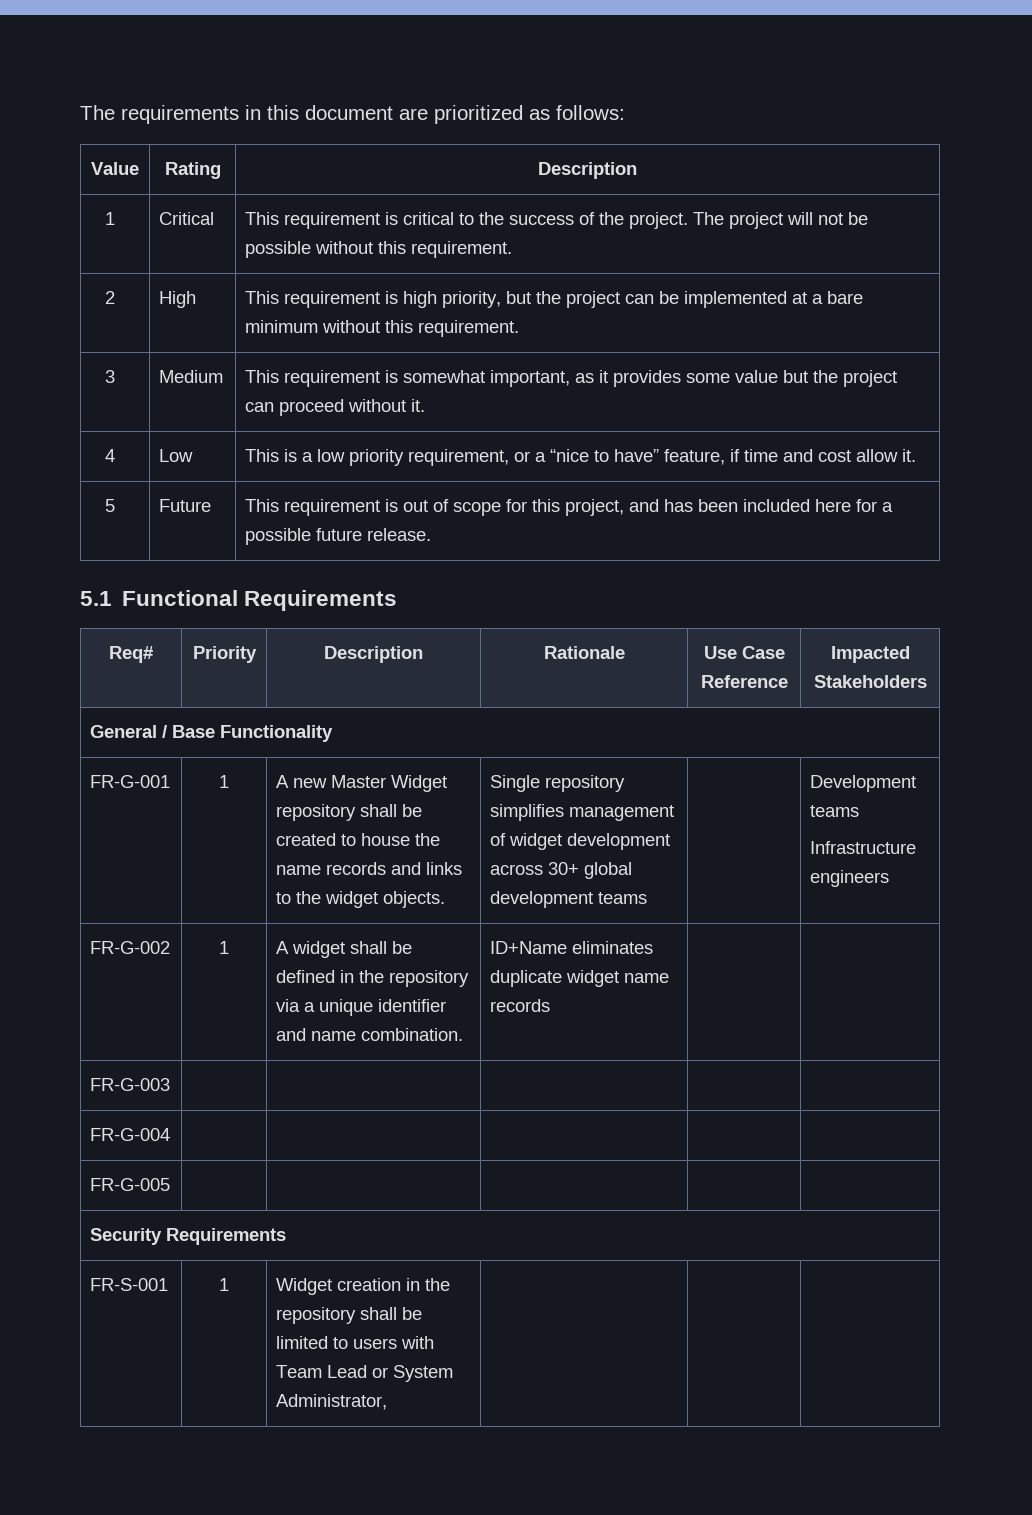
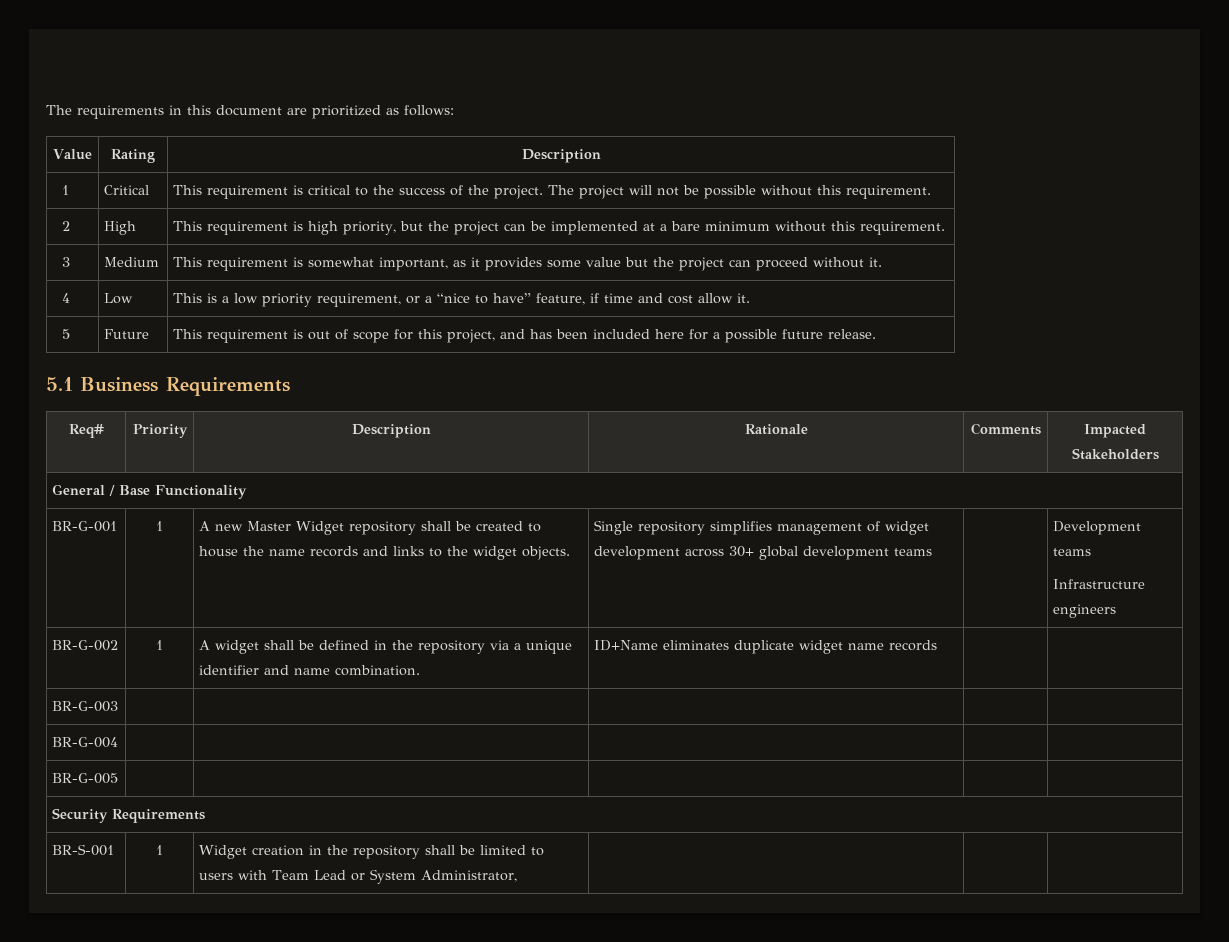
[122,590,239,606] Functional -> [80,377,159,392] Business
[703,646,785,659] [700,675,788,688] Use Case Reference -> [970,423,1041,435] Comments
[90,775,171,788] FR-G-001 -> [52,521,118,532] BR-G-001
[90,941,171,954] FR-G-002 -> [52,640,119,651] BR-G-002
[90,1078,171,1091] [90,1128,171,1141] [90,1178,171,1191] FR-G-003 | | | | | // FR-G-004 | | | | | // FR-G-005 -> [52,701,119,712] [52,737,119,748] [52,773,119,784] BR-G-003 | | | | | // BR-G-004 | | | | | // BR-G-005
[90,1278,169,1291] FR-S-001 -> [52,844,115,856] BR-S-001

